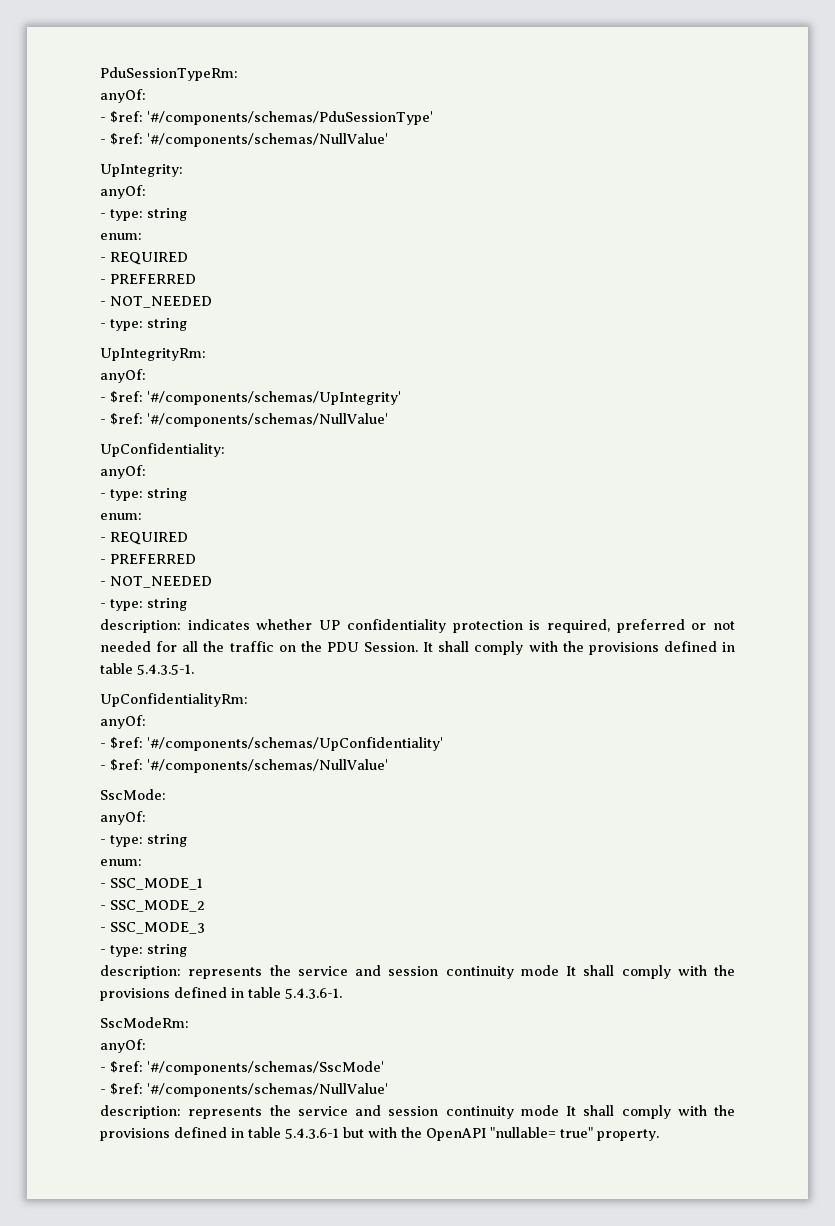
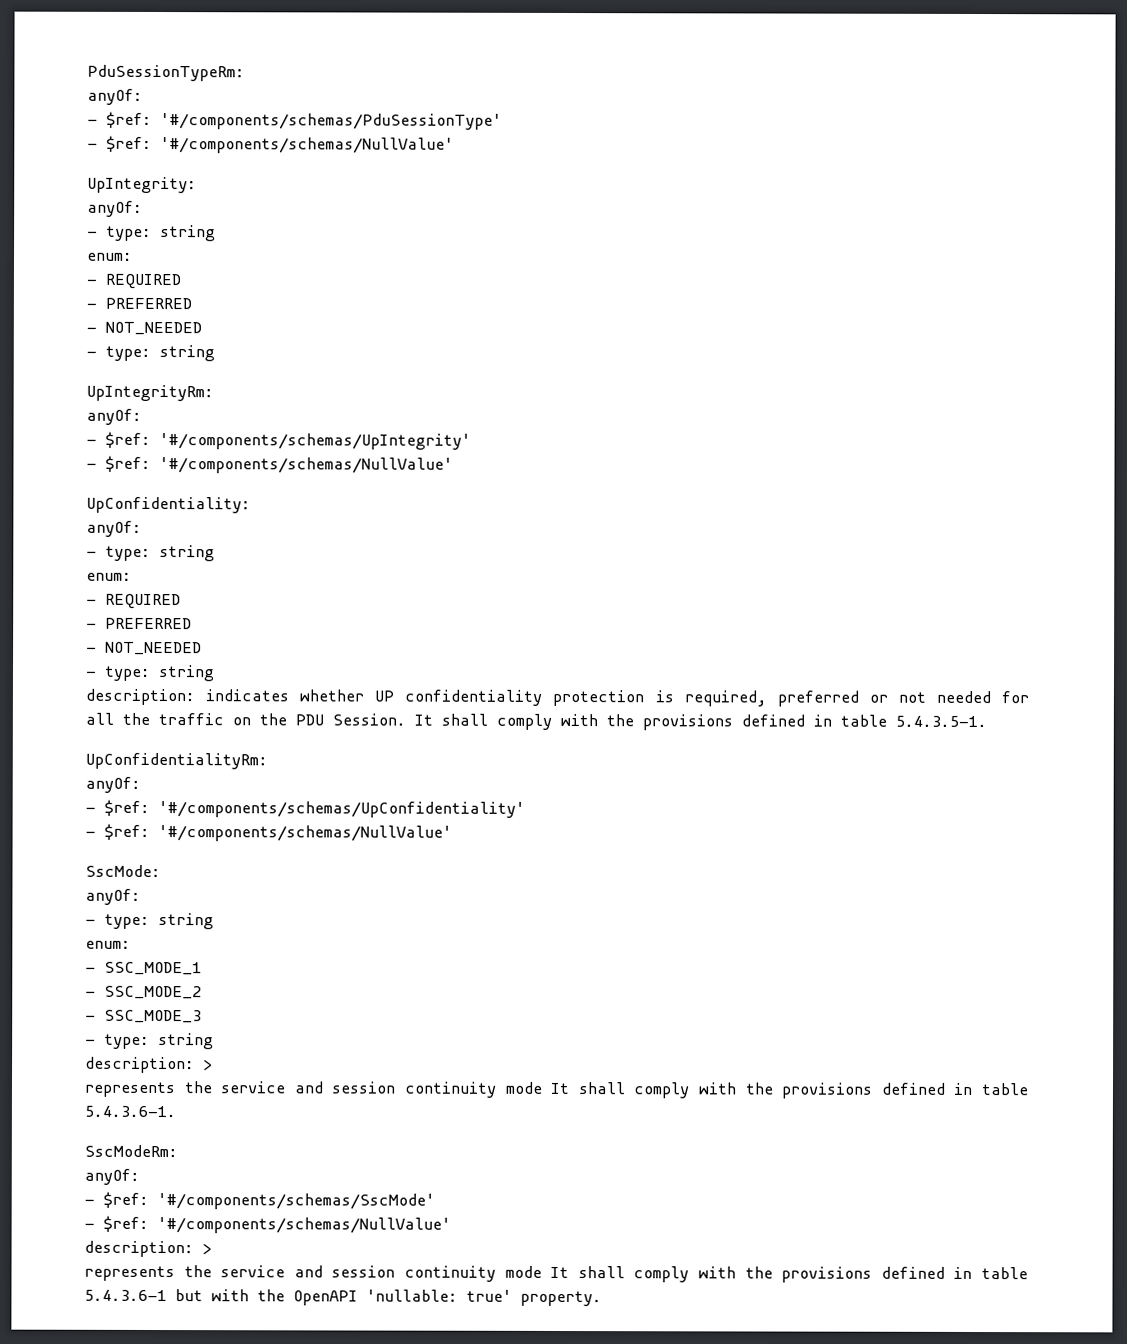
(181, 972) none -> [203,1059,213,1071] > //
(181, 1112) none -> [202,1243,212,1255] > //
[490,1127,593,1138] "nullable= true" -> [366,1289,512,1302] 'nullable: true'

